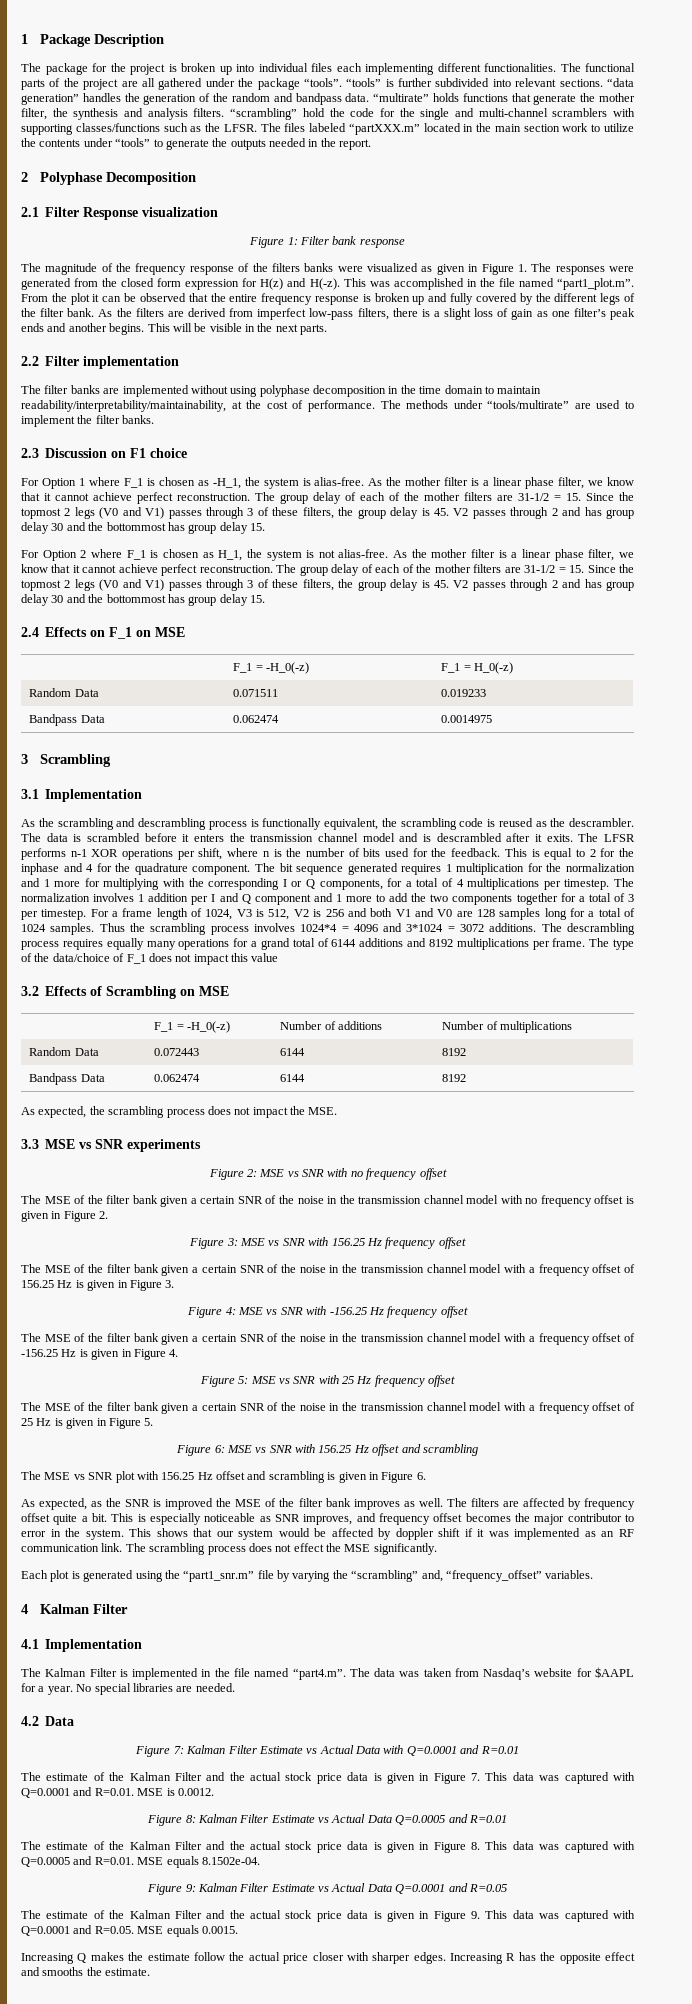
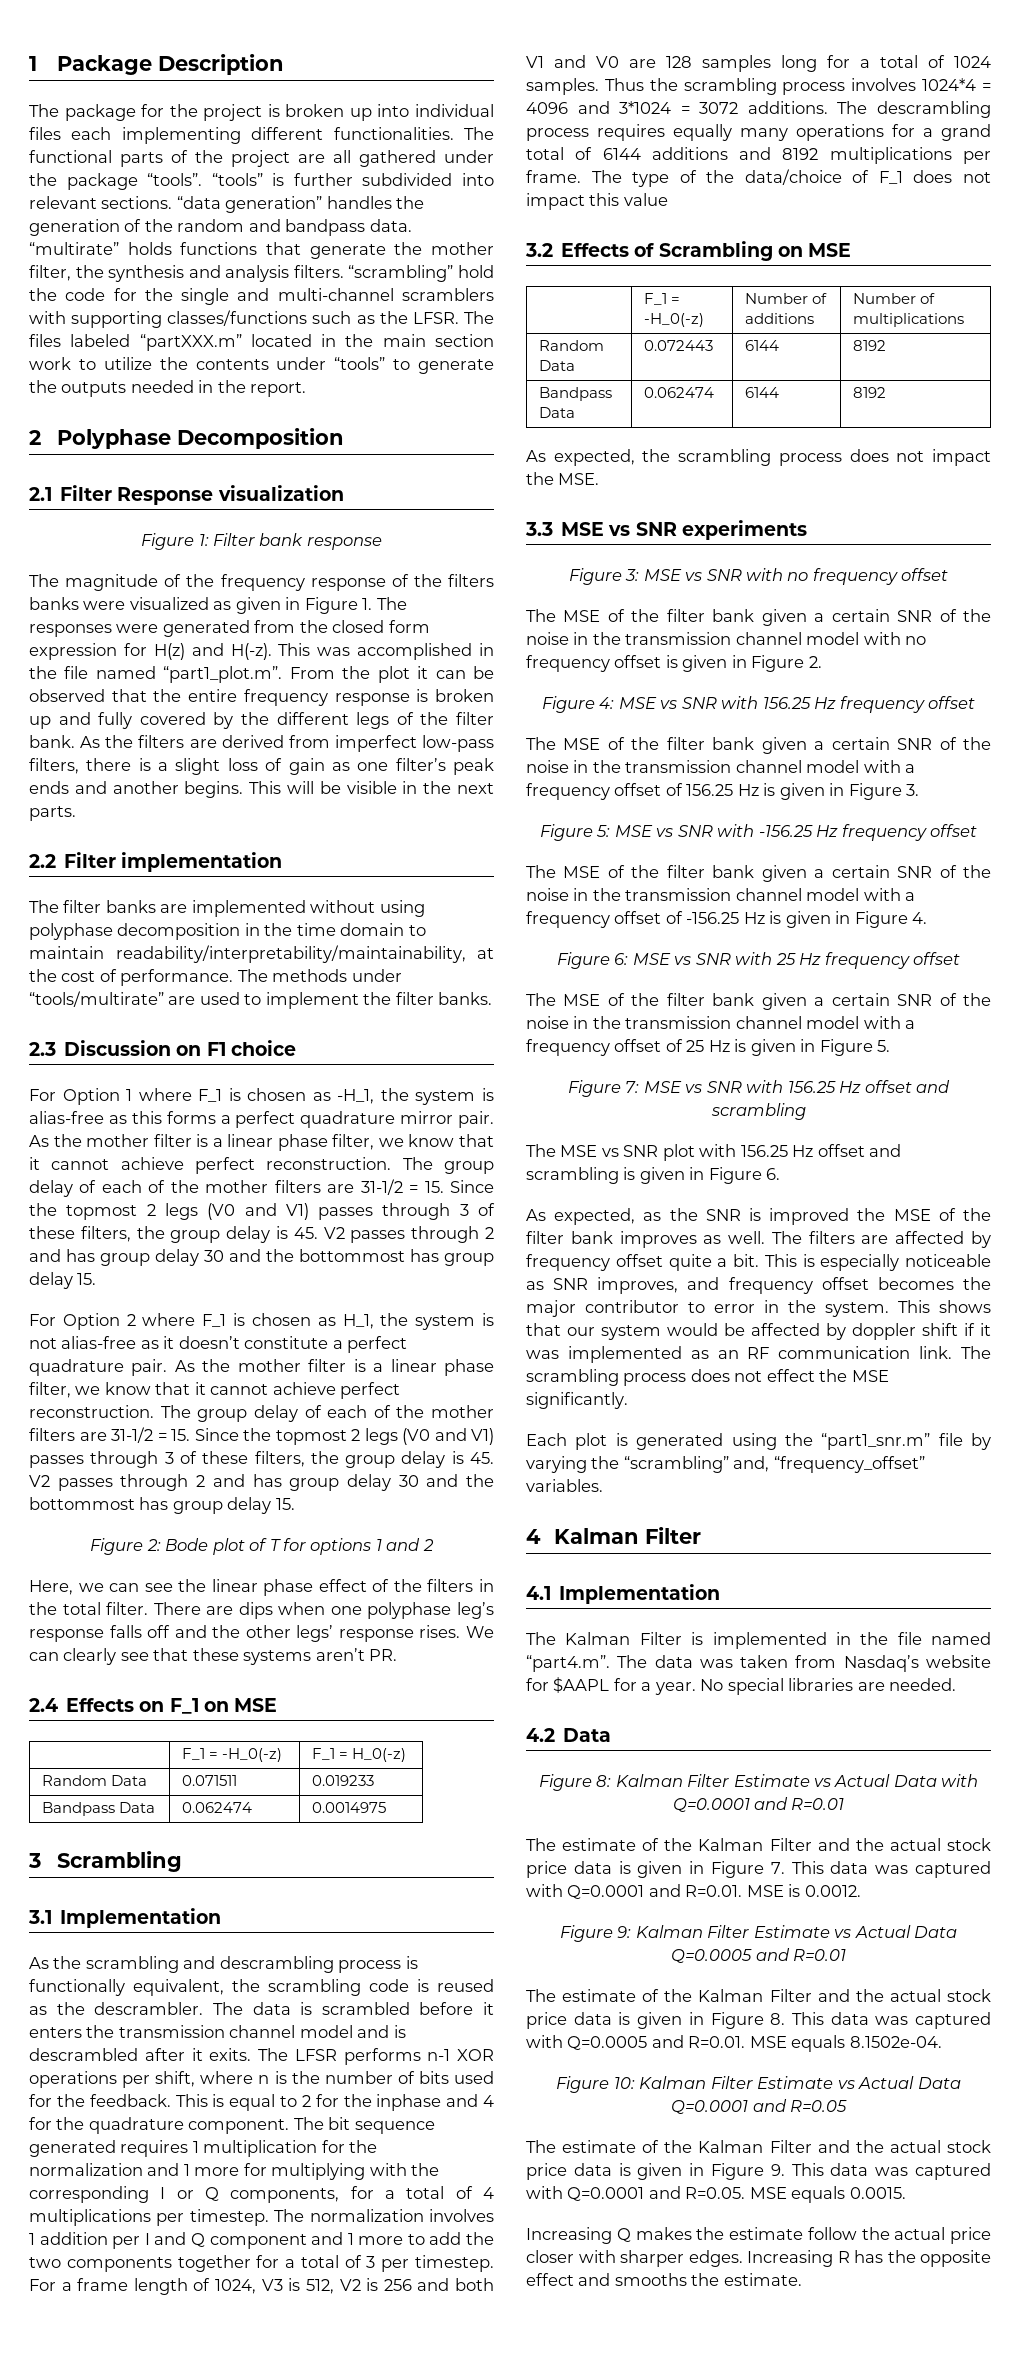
[314,477,365,486] alias-free. -> [29,1111,494,1128] alias-free as this forms a perfect quadrature mirror pair.
[338,549,389,558] alias-free. -> [61,1336,408,1353] [29,1359,168,1376] alias-free as it doesn’t constitute a perfect quadrature pair.
(265, 599) none -> [90,1538,434,1555] [29,1579,495,1596] [29,1602,494,1619] [29,1625,494,1642] [29,1648,398,1665] // Figure 2: Bode plot of T for options 1 and 2 // Here, we can see the linear phase effect of the filters in the total filter. There are dips when one polyphase leg’s response falls off and the other legs’ response rises. We can clearly see that these systems aren’t PR.
[246,1169,257,1177] 2: -> [625,569,640,581] 3:
[226,1238,238,1246] 3: -> [599,697,615,709] 4:
[225,1307,236,1315] 4: -> [596,825,611,837] 5:
[238,1376,249,1384] 5: -> [614,953,629,965] 6:
[214,1445,225,1453] 6: -> [625,1081,640,1093] 7:
[173,1746,184,1754] 7: -> [596,1775,612,1787] 8:
[185,1815,196,1823] 8: -> [617,1926,632,1938] 9:
[185,1884,196,1892] 9: -> [613,2077,635,2089] 10:

